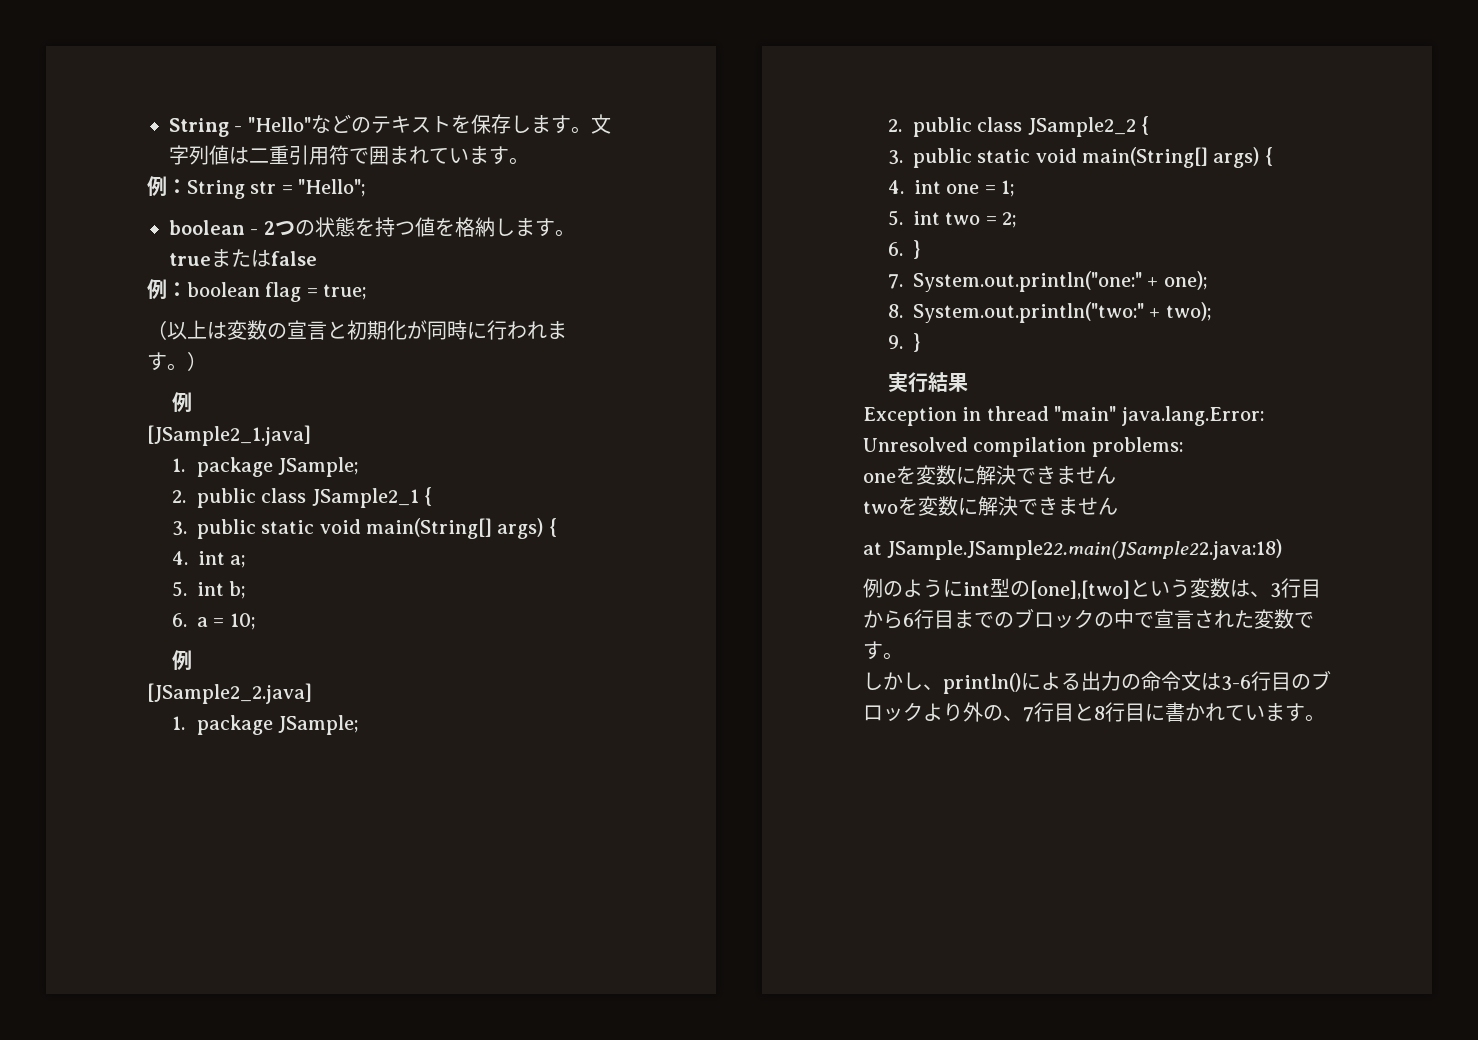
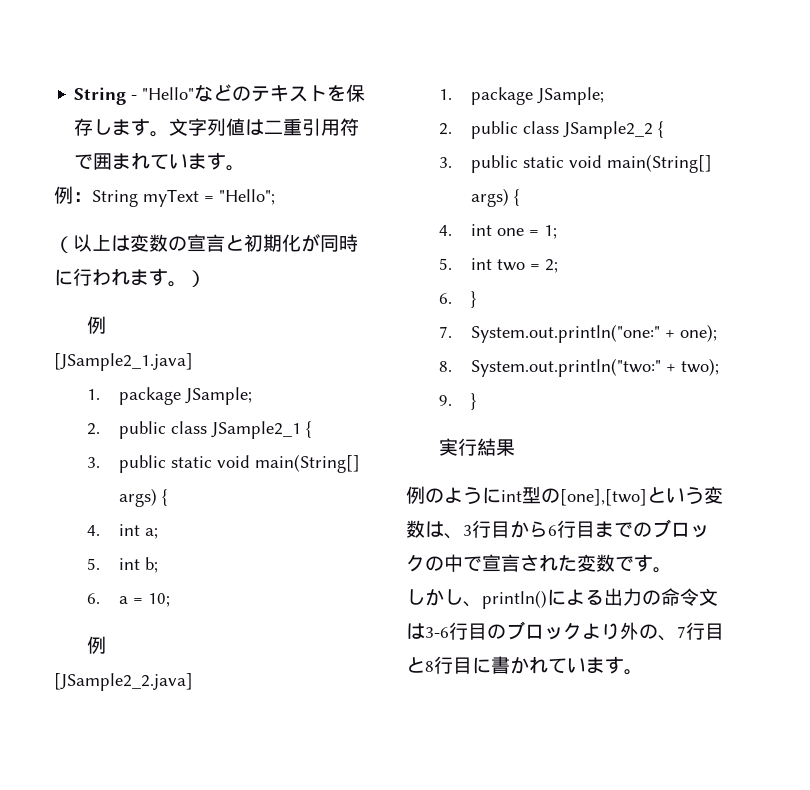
[250,181,277,194] str -> [143,189,199,207] myText
[169,217,575,237] [169,249,317,267] [147,279,368,302] // boolean - 2つの状態を持つ値を格納します。trueまたはfalse // 例：boolean flag = true; -> (275, 197) none
[863,406,1264,426] [863,437,1183,457] [863,465,1116,485] [863,496,1118,516] [863,539,1283,560] // Exception in thread "main" java.lang.Error: Unresolved compilation problems: // oneを変数に解決できません // twoを変数に解決できません // at JSample.JSample22.main(JSample22.java:18) -> (515, 447) none

